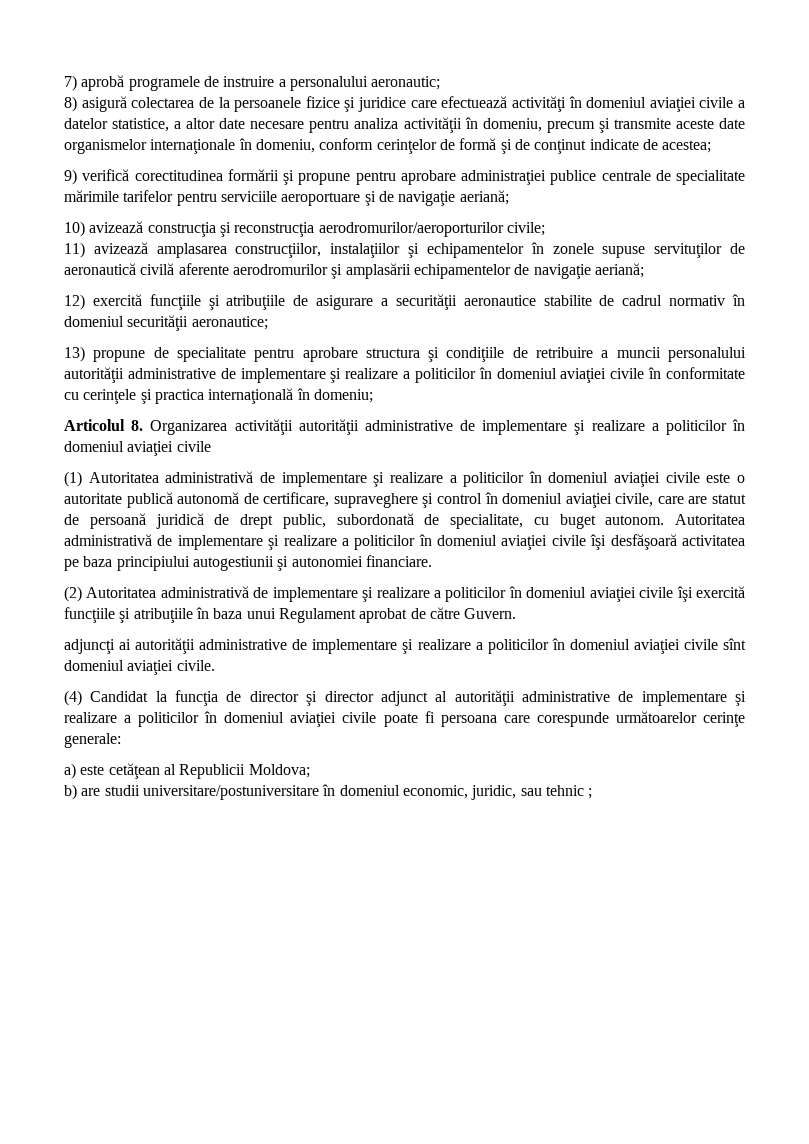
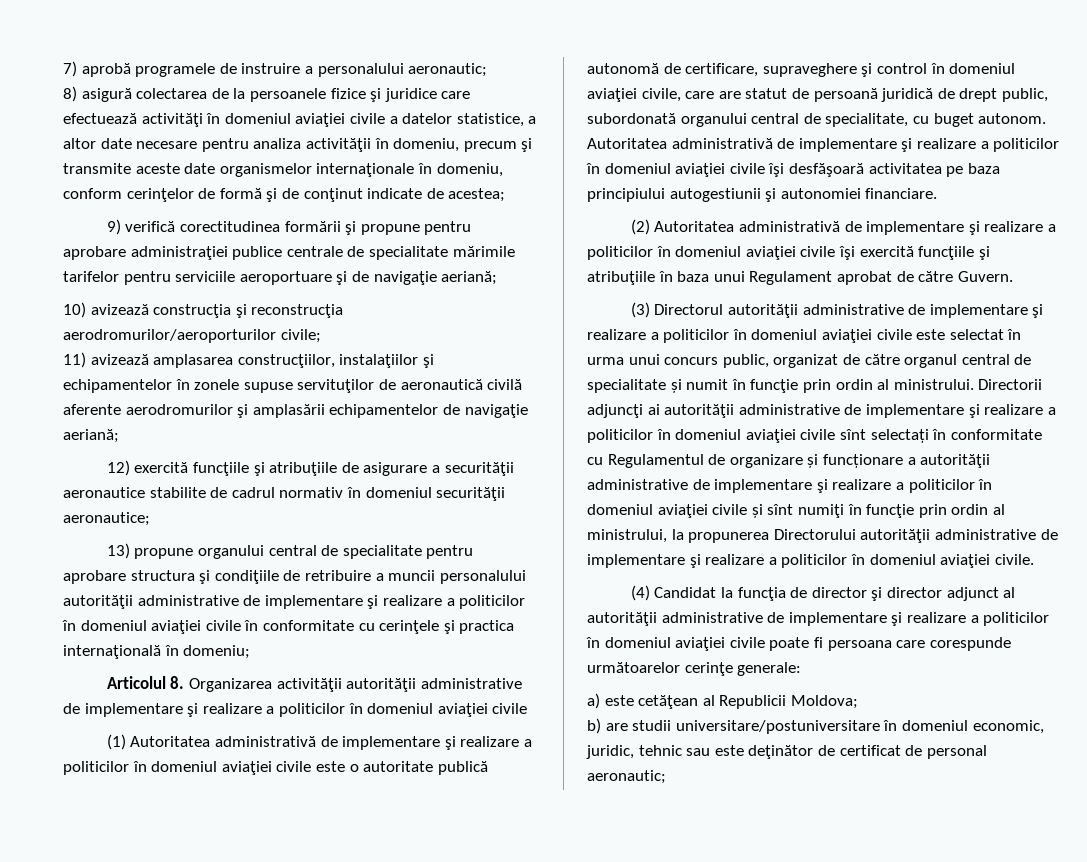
(146, 356) none -> [198,545,317,559] organului central
(414, 519) none -> [680,113,800,127] organului central
(517, 613) none -> [630,302,1044,318] [587,329,1022,343] [587,354,1032,368] [587,379,1043,393] (3) Directorul autorităţii administrative de implementare şi realizare a politicilor în domeniul aviaţiei civile este selectat în urma unui concurs public, organizat de către organul central de specialitate și numit în funcţie prin ordin al ministrului. Directorii
(746, 644) none -> [870,429,1042,443] [587,454,991,468] [587,479,993,493] [587,504,1005,518] [587,529,1058,543] [587,554,865,568] selectați în conformitate cu Regulamentul de organizare și funcționare a autorităţii administrative de implementare şi realizare a politicilor în domeniul aviaţiei civile și sînt numiţi în funcţie prin ordin al ministrului, la propunerea Directorului autorităţii administrative de implementare şi realizare a politicilor în
[520,785,593,799] sau tehnic ; -> [638,745,987,759] [587,770,666,784] tehnic sau este deţinător de certificat de personal aeronautic;

